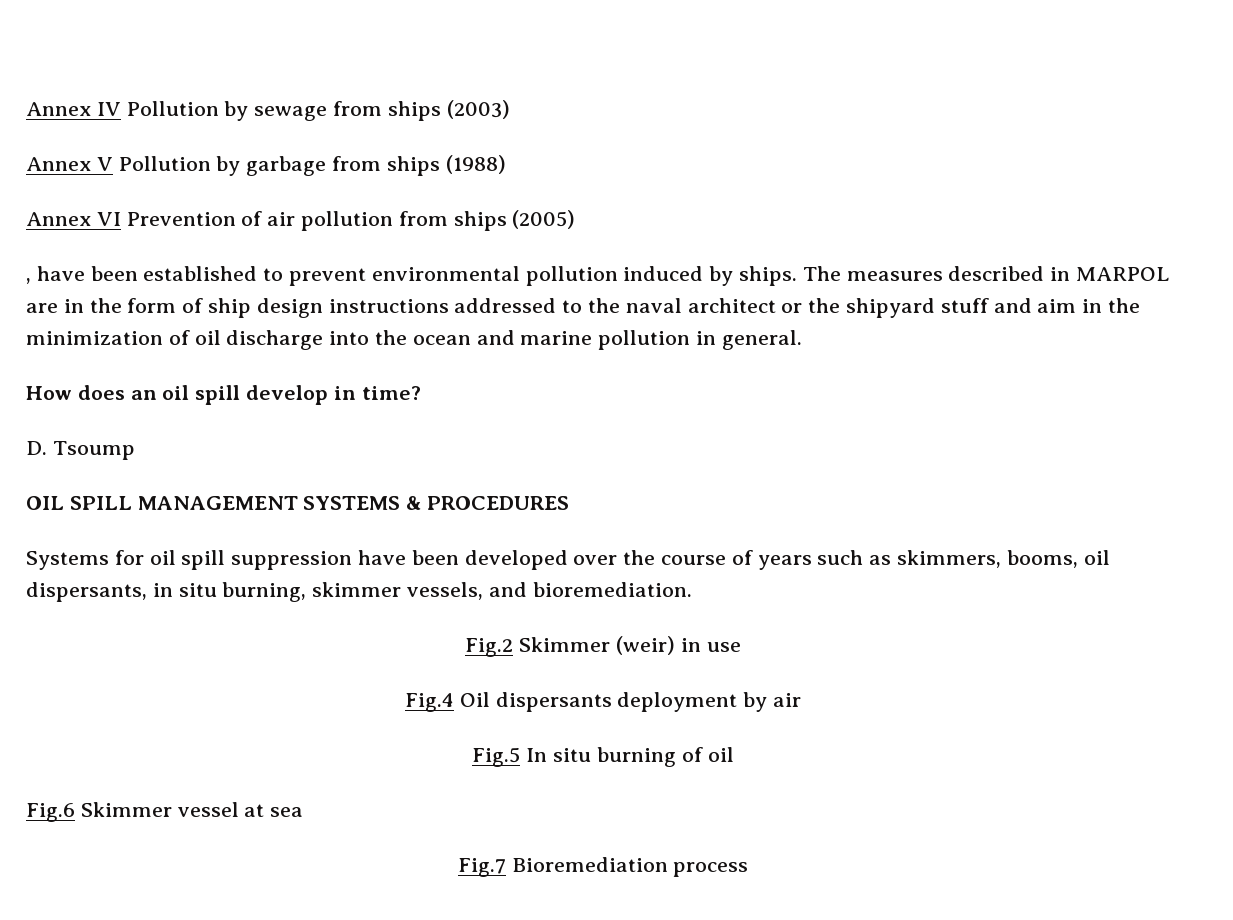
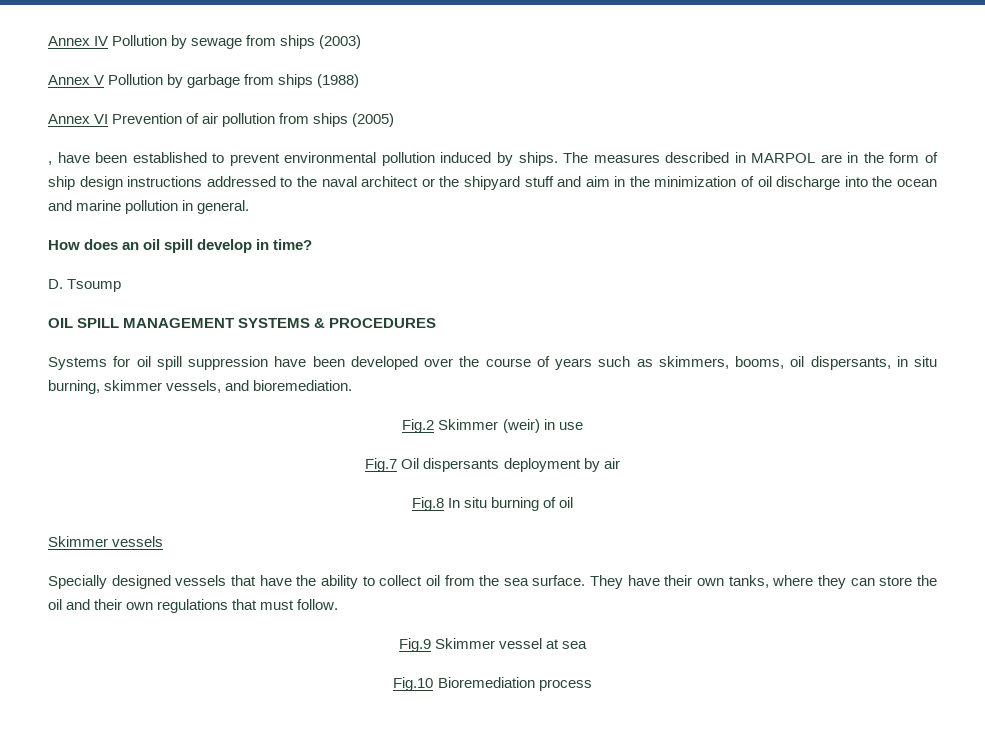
[404,693,454,712] Fig.4 -> [365,458,398,472] Fig.7
[472,747,521,767] Fig.5 -> [411,497,444,511] Fig.8
[26,803,75,822] Fig.6 -> [48,536,164,547] [48,575,938,589] [48,599,339,613] [398,638,431,652] Skimmer vessels // Specially designed vessels that have the ability to collect oil from the sea surface. They have their own tanks, where they can store the oil and their own regulations that must follow. // Fig.9
[457,858,506,877] Fig.7 -> [393,677,434,691] Fig.10

